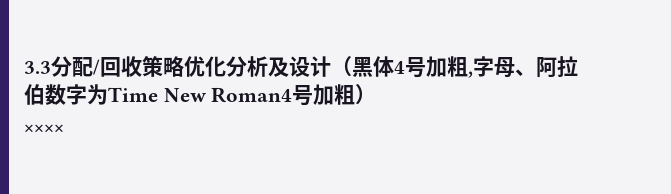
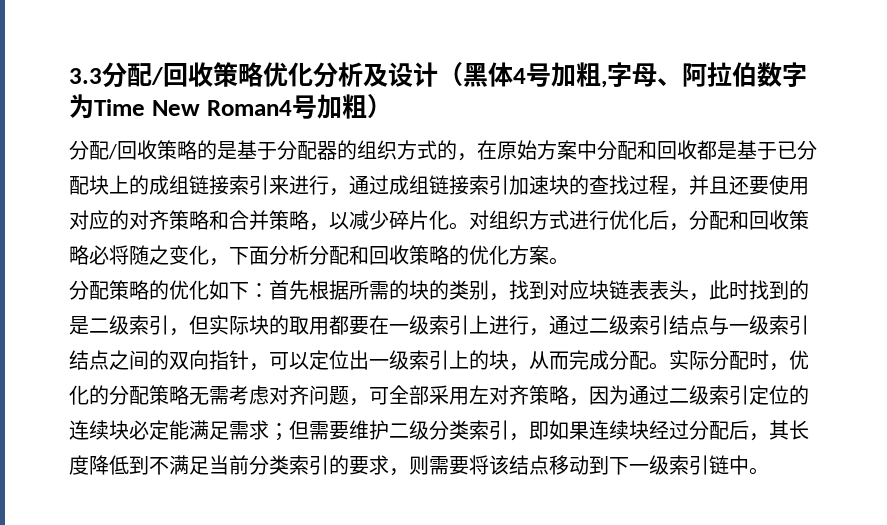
[24,124,64,134] ×××× -> [69,140,817,161] [69,175,809,196] [69,210,809,231] [69,245,569,266] [69,280,809,301] [69,315,809,336] [69,350,809,371] [69,385,809,406] [69,420,809,441] [69,455,769,476] 分配/回收策略的是基于分配器的组织方式的，在原始方案中分配和回收都是基于已分配块上的成组链接索引来进行，通过成组链接索引加速块的查找过程，并且还要使用对应的对齐策略和合并策略，以减少碎片化。对组织方式进行优化后，分配和回收策略必将随之变化，下面分析分配和回收策略的优化方案。 // 分配策略的优化如下：首先根据所需的块的类别，找到对应块链表表头，此时找到的是二级索引，但实际块的取用都要在一级索引上进行，通过二级索引结点与一级索引结点之间的双向指针，可以定位出一级索引上的块，从而完成分配。实际分配时，优化的分配策略无需考虑对齐问题，可全部采用左对齐策略，因为通过二级索引定位的连续块必定能满足需求；但需要维护二级分类索引，即如果连续块经过分配后，其长度降低到不满足当前分类索引的要求，则需要将该结点移动到下一级索引链中。

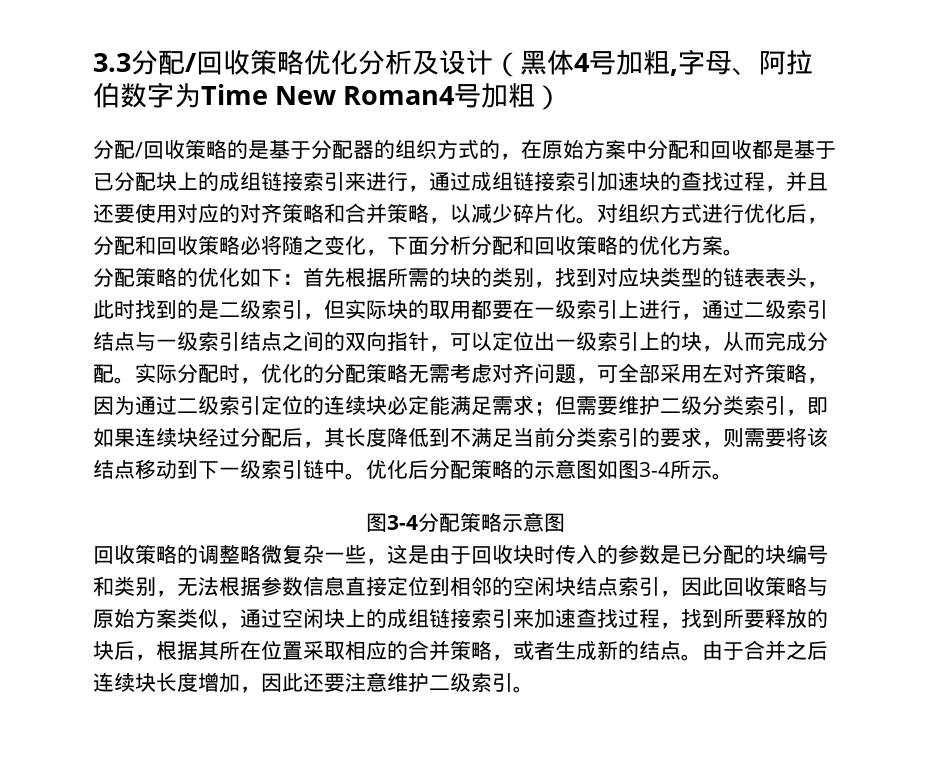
(609, 290) none -> [660,267,723,287] 类型的
(769, 471) none -> [366,459,733,480] [366,512,565,532] [93,544,828,565] [93,576,828,597] [93,608,828,629] [93,640,828,661] [93,672,534,693] 优化后分配策略的示意图如图3-4所示。 // 图3-4分配策略示意图 // 回收策略的调整略微复杂一些，这是由于回收块时传入的参数是已分配的块编号和类别，无法根据参数信息直接定位到相邻的空闲块结点索引，因此回收策略与原始方案类似，通过空闲块上的成组链接索引来加速查找过程，找到所要释放的块后，根据其所在位置采取相应的合并策略，或者生成新的结点。由于合并之后连续块长度增加，因此还要注意维护二级索引。

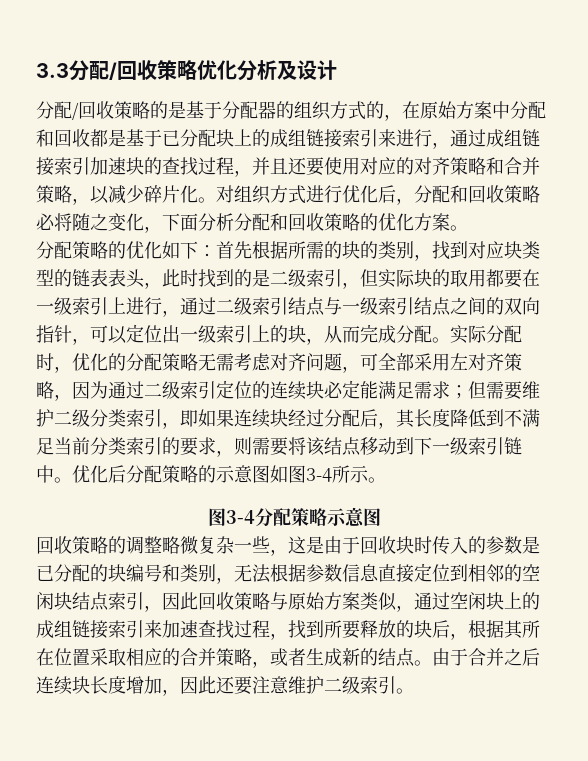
[493,49,813,77] [93,82,563,110] （黑体4号加粗,字母、阿拉伯数字为Time New Roman4号加粗） -> (337, 70) none

